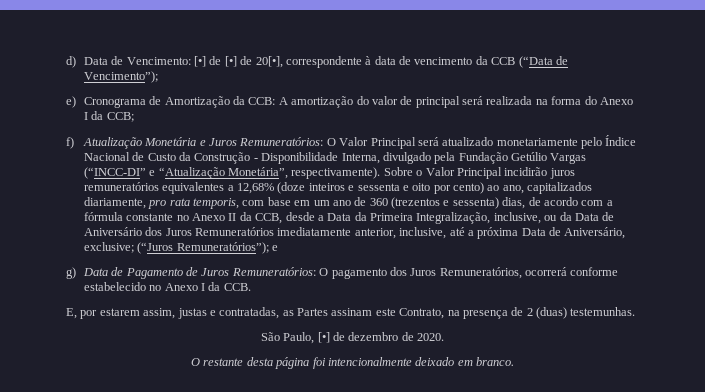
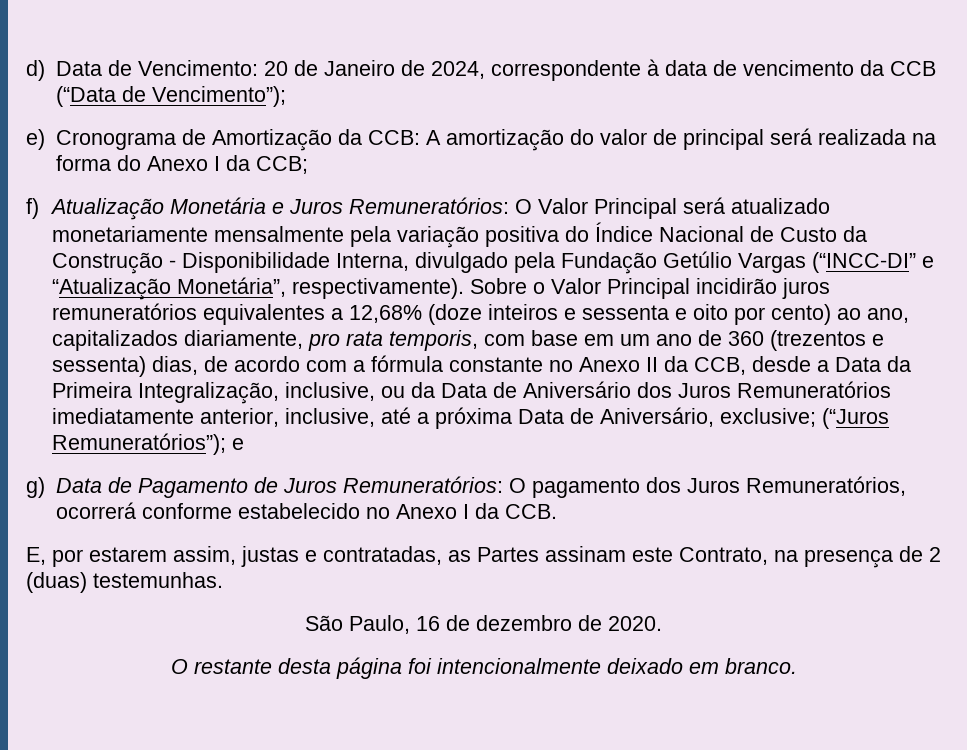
[194,56,283,68] [•] de [•] de 20[•], -> [263,60,485,79] 20 de Janeiro de 2024,
[581,137,603,149] pelo -> [213,226,589,248] mensalmente pela variação positiva do
[317,332,330,343] [•] -> [416,616,440,631] 16

